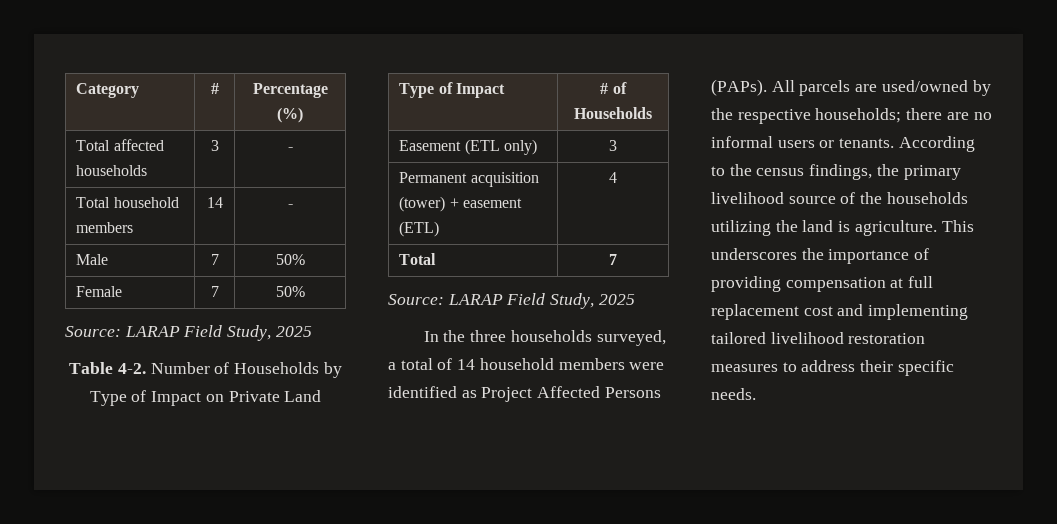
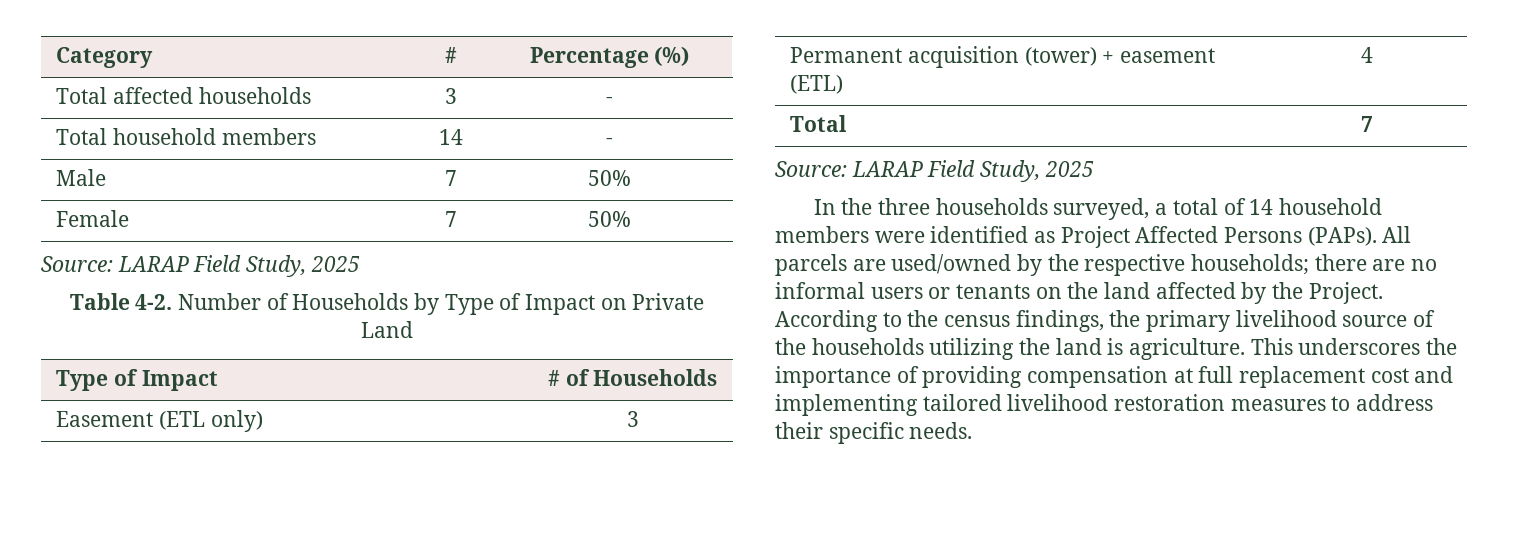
[839,138,895,148] tenants. -> [956,282,1383,304] tenants on the land affected by the Project.

